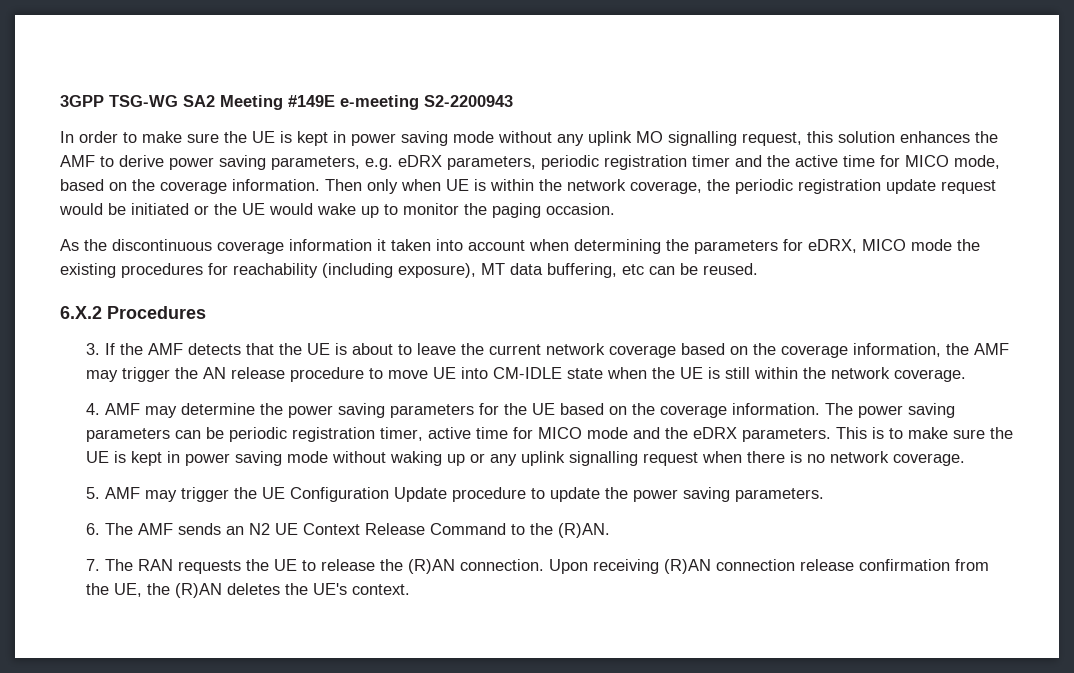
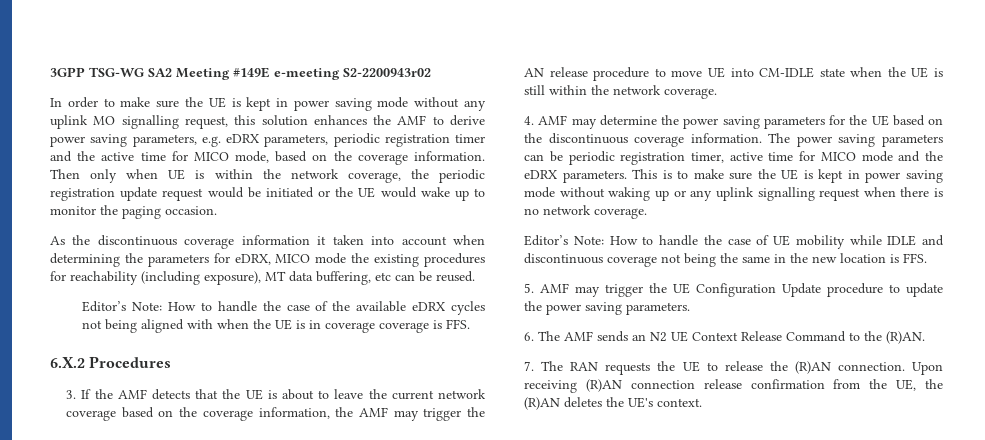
[424,95,513,107] S2-2200943 -> [343,68,431,77] S2-2200943r02
(758, 269) none -> [82,301,486,315] [82,319,471,333] // Editor’s Note: How to handle the case of the available eDRX cycles not being aligned with when the UE is in coverage coverage is FFS.
(656, 409) none -> [548,133,628,144] discontinuous
(966, 459) none -> [524,235,945,249] [524,253,928,267] // Editor’s Note: How to handle the case of UE mobility while IDLE and discontinuous coverage not being the same in the new location is FFS.

